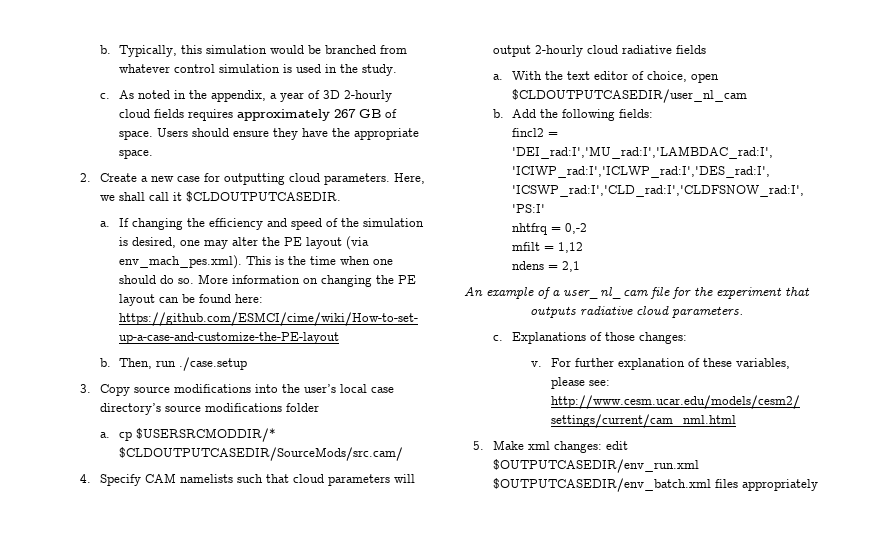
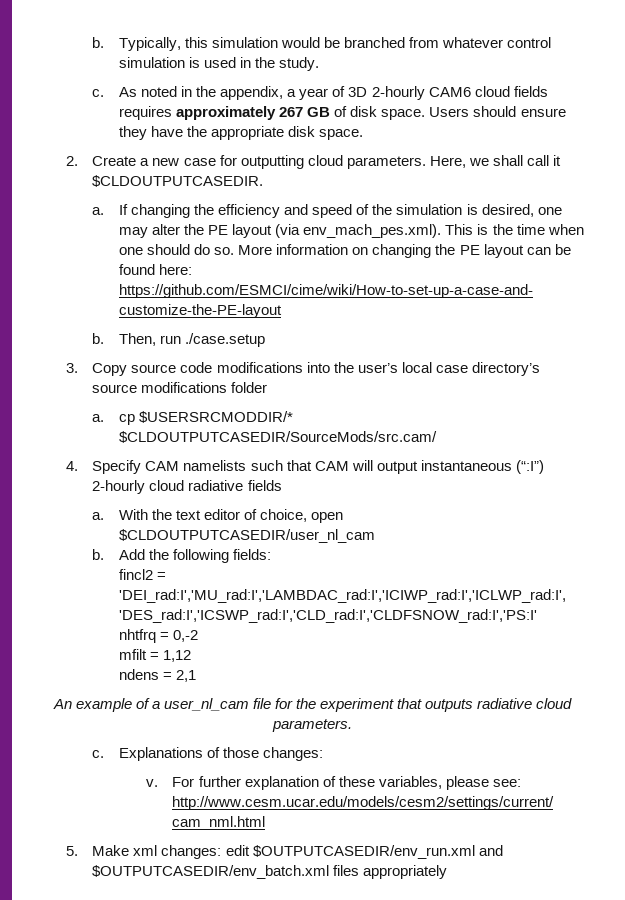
(392, 96) none -> [428,87,471,97] CAM6
(397, 113) none -> [350,106,378,117] disk
(419, 134) none -> [288,126,316,137] disk
(170, 389) none -> [180,362,213,373] code
[292,474,415,486] [492,45,531,57] cloud parameters will output -> [314,460,544,474] CAM will output instantaneous (“:I”)
(699, 466) none -> [478,845,503,856] and

